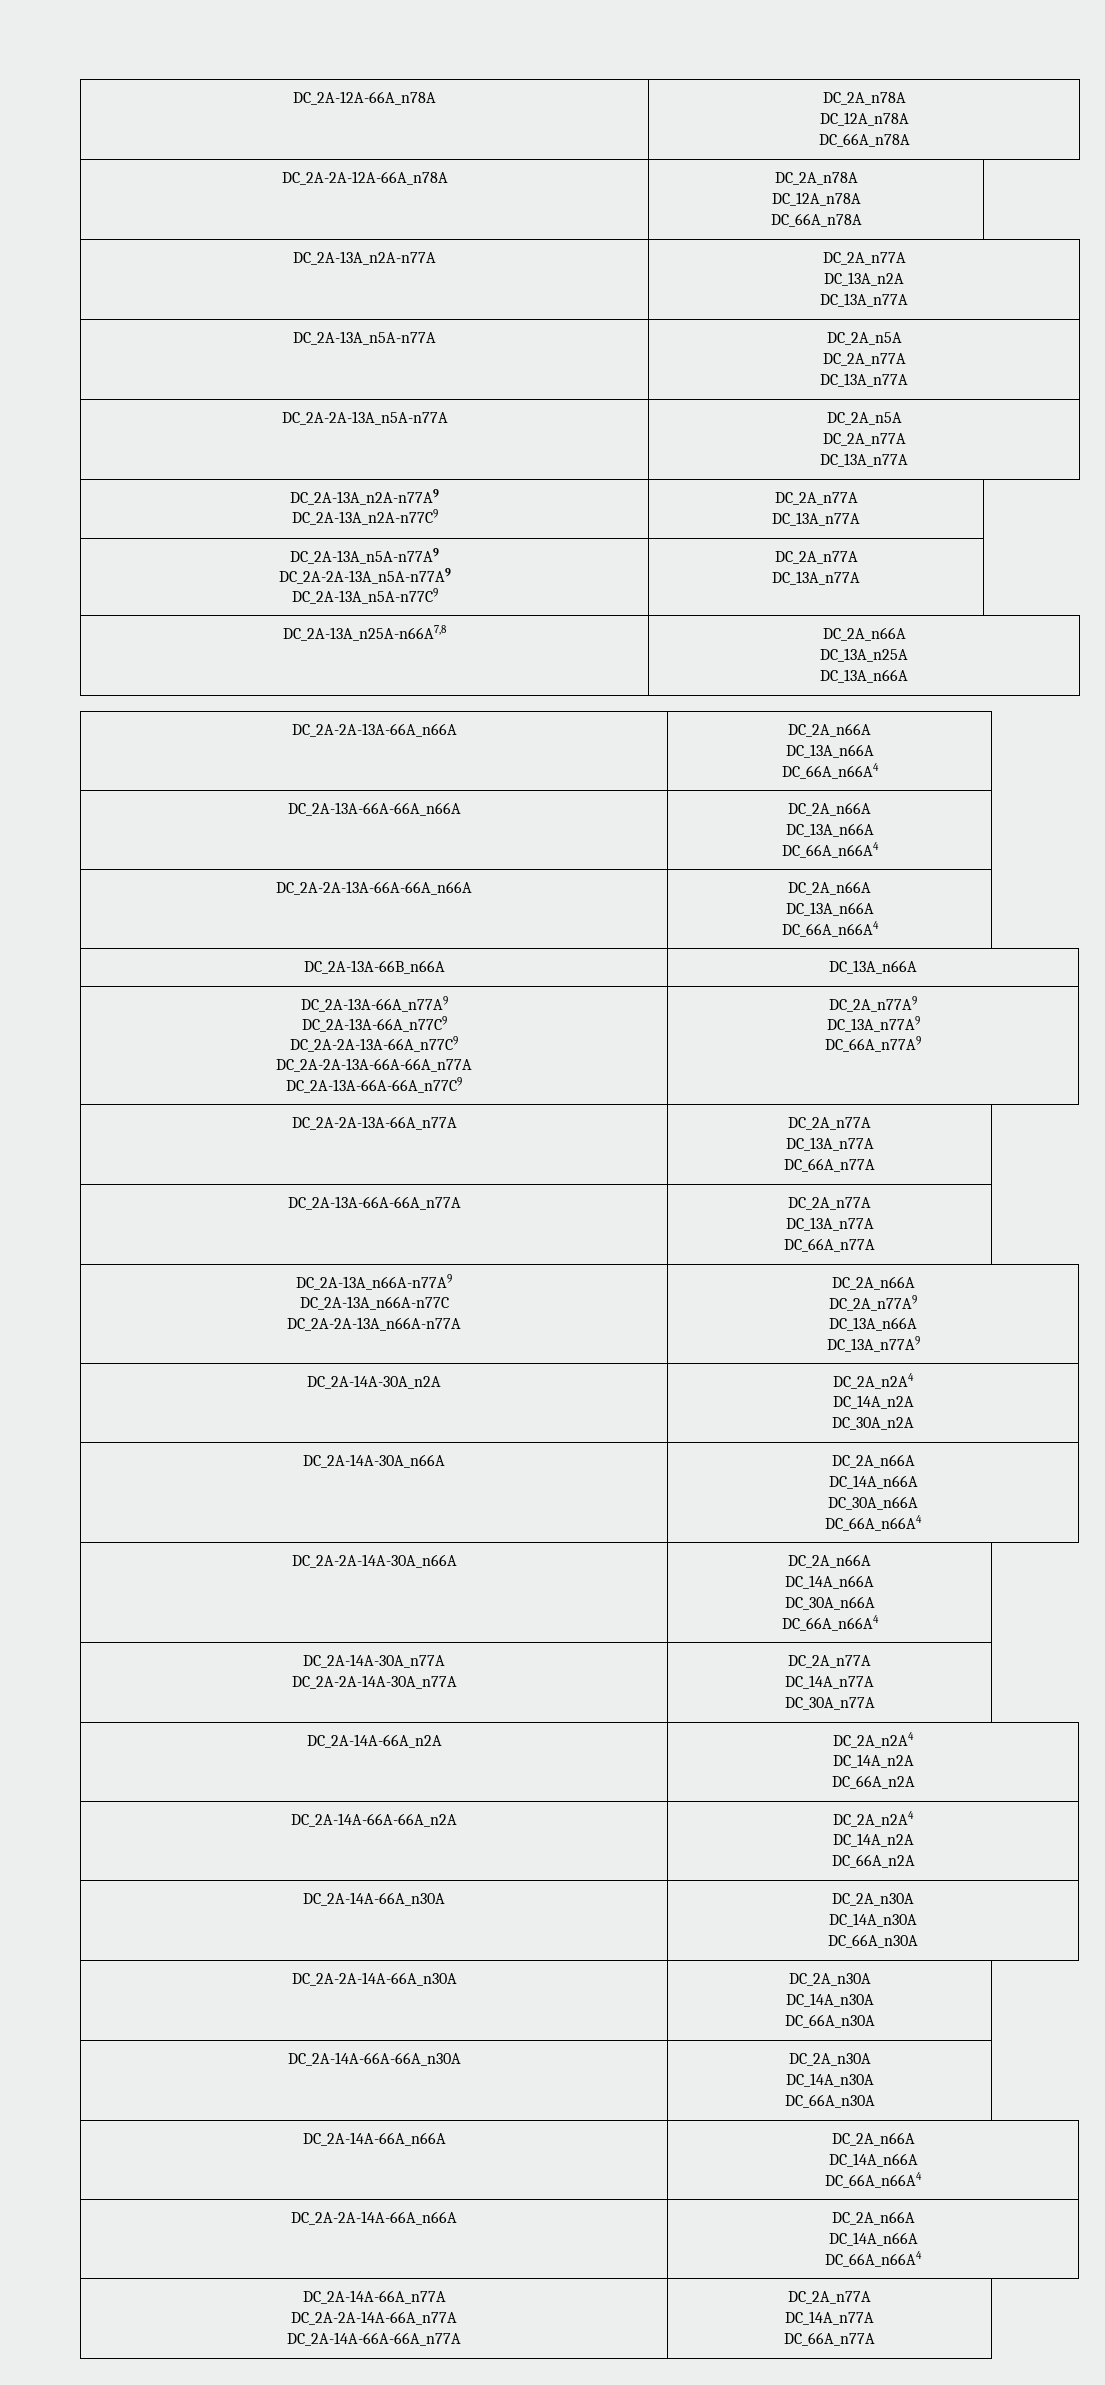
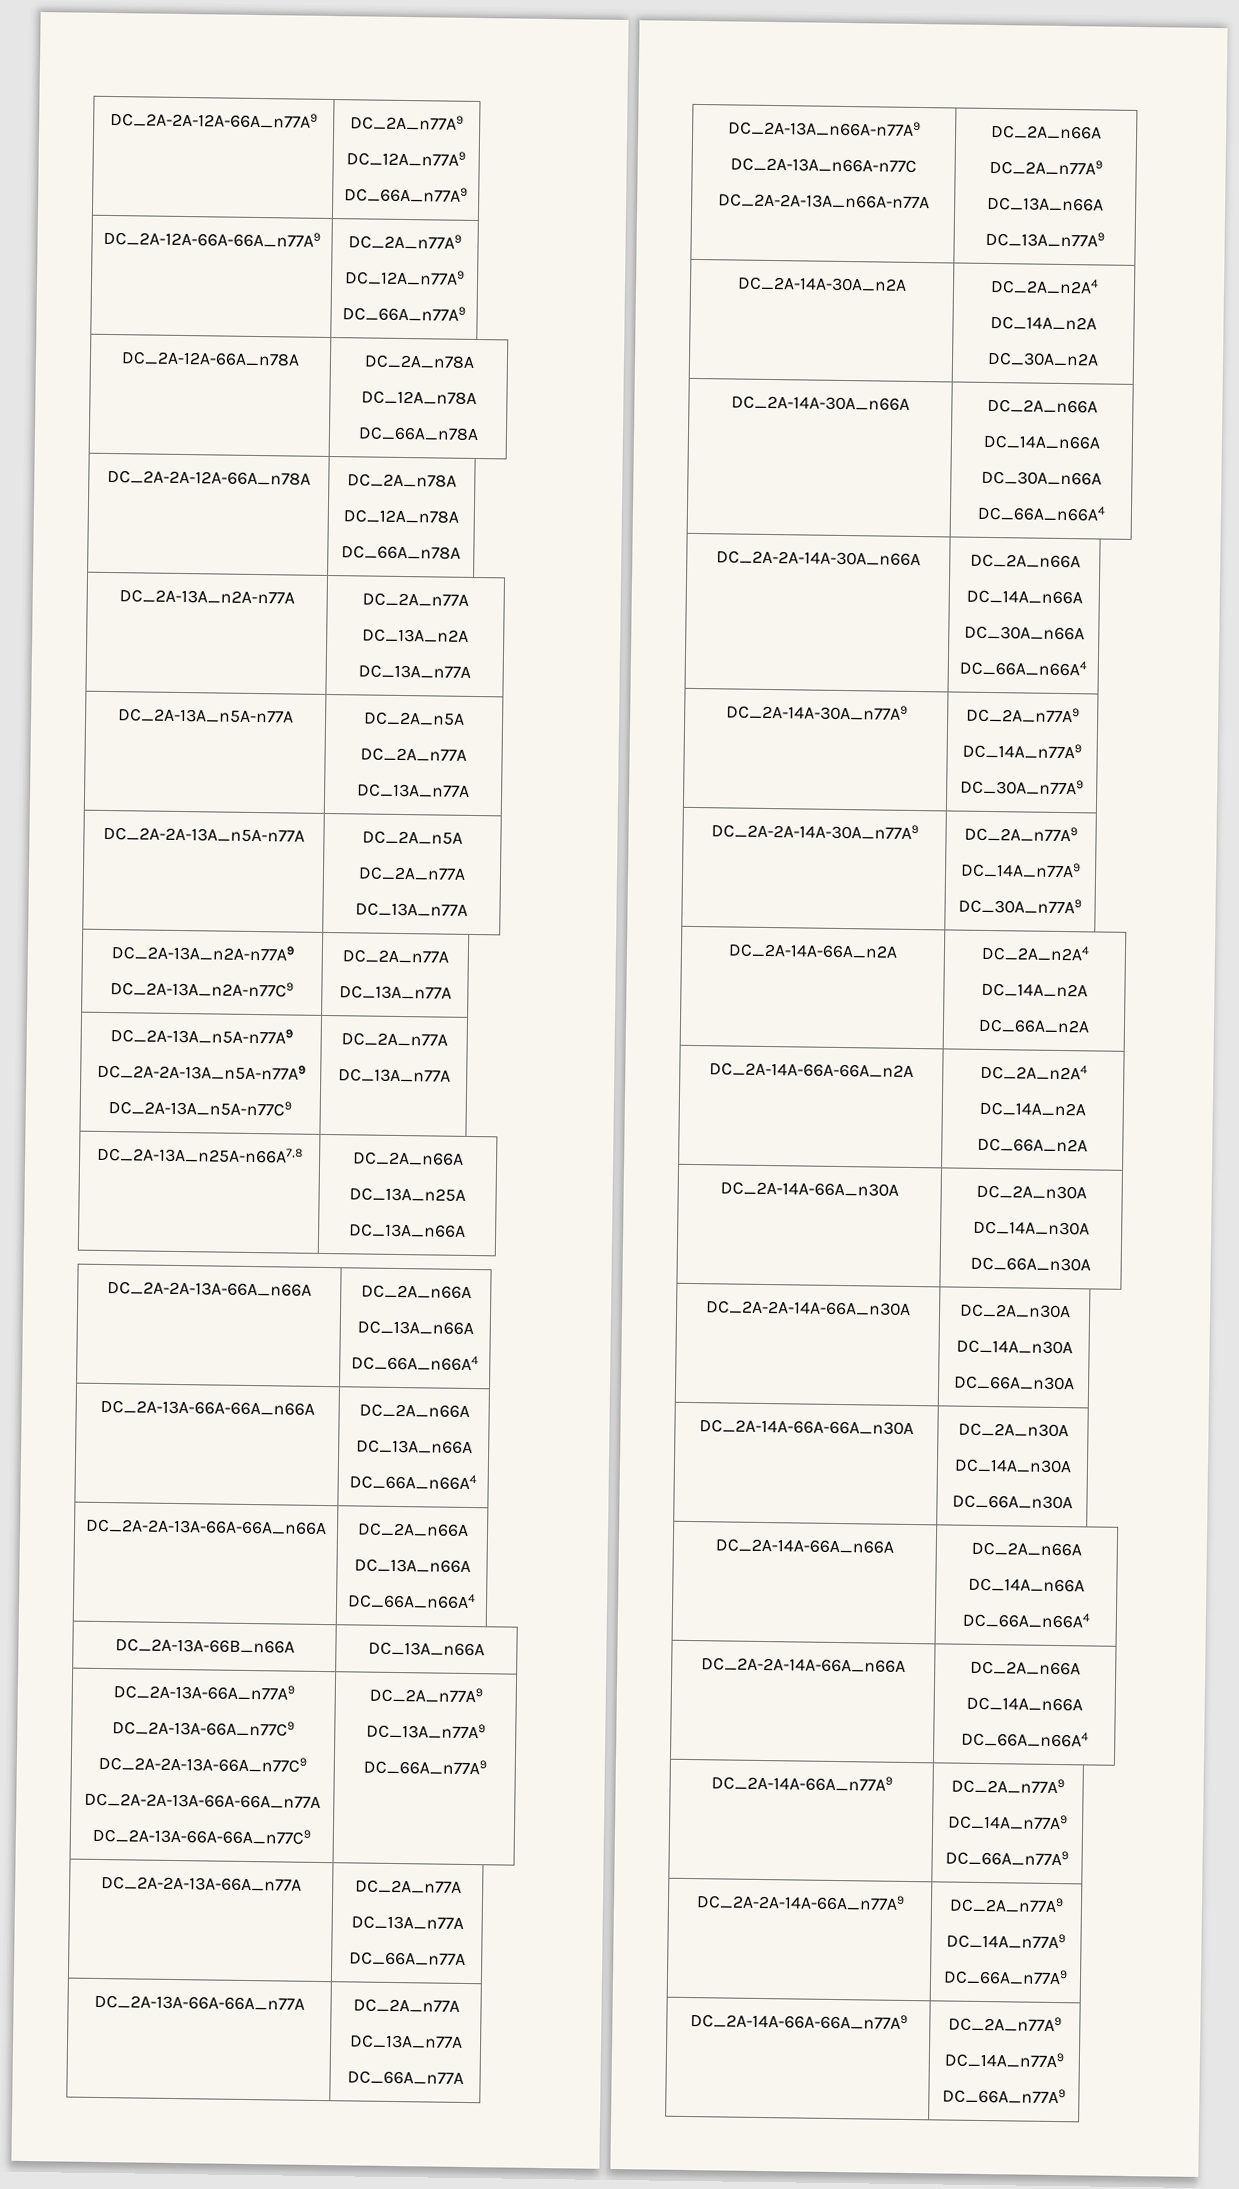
(293, 98) none -> [110,110,318,129] [350,114,464,131] [346,150,466,167] [344,186,468,203] [103,229,321,248] [348,233,462,250] [345,269,465,286] [342,305,466,322] DC_2A-2A-12A-66A_n77A9 | DC_2A_n77A9 // DC_12A_n77A9 // DC_66A_n77A9 // DC_2A-12A-66A-66A_n77A9 | DC_2A_n77A9 // DC_12A_n77A9 // DC_66A_n77A9 //
[303,1654,445,1668] [291,1675,457,1689] [788,1655,871,1668] [785,1675,874,1689] [784,1697,875,1710] DC_2A-14A-30A_n77A // DC_2A-2A-14A-30A_n77A | DC_2A_n77A // DC_14A_n77A // DC_30A_n77A -> [725,703,908,721] [966,706,1080,724] [962,742,1082,760] [960,778,1084,796] [710,822,919,841] [964,825,1078,843] [960,861,1081,879] [958,897,1082,915] DC_2A-14A-30A_n77A9 | DC_2A_n77A9 // DC_14A_n77A9 // DC_30A_n77A9 // DC_2A-2A-14A-30A_n77A9 | DC_2A_n77A9 // DC_14A_n77A9 // DC_30A_n77A9
[302,2290,446,2304] [291,2311,457,2325] [287,2332,461,2346] [788,2291,871,2304] [785,2311,874,2325] [784,2332,875,2346] DC_2A-14A-66A_n77A // DC_2A-2A-14A-66A_n77A // DC_2A-14A-66A-66A_n77A | DC_2A_n77A // DC_14A_n77A // DC_66A_n77A -> [710,1774,893,1792] [951,1777,1065,1795] [948,1813,1068,1831] [945,1849,1069,1867] [695,1893,905,1911] [949,1896,1064,1914] [946,1932,1066,1950] [943,1968,1068,1986] [689,2012,908,2031] [948,2015,1062,2033] [944,2051,1064,2069] [942,2087,1066,2105] DC_2A-14A-66A_n77A9 | DC_2A_n77A9 // DC_14A_n77A9 // DC_66A_n77A9 // DC_2A-2A-14A-66A_n77A9 | DC_2A_n77A9 // DC_14A_n77A9 // DC_66A_n77A9 // DC_2A-14A-66A-66A_n77A9 | DC_2A_n77A9 // DC_14A_n77A9 // DC_66A_n77A9

